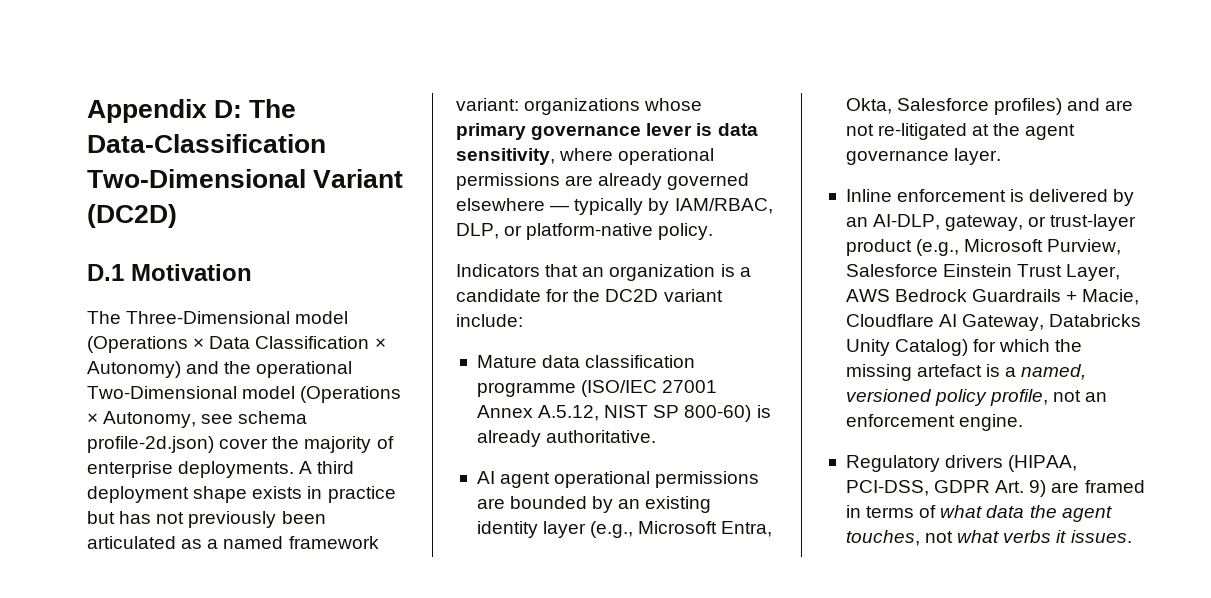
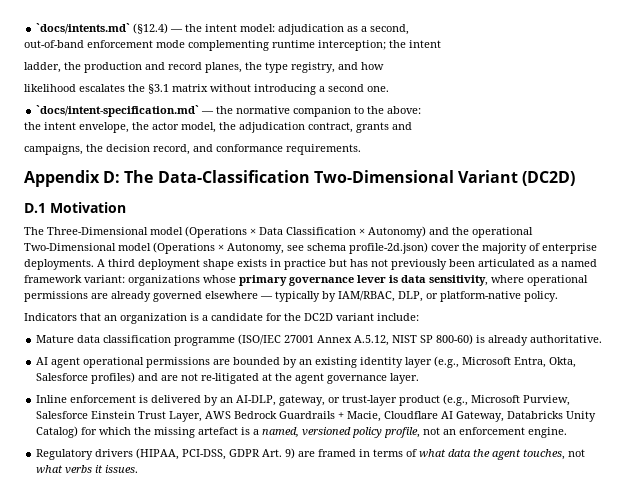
(87, 111) none -> [36,23,410,35] [24,40,441,51] [24,62,384,73] [24,84,389,95] [36,105,422,117] [24,122,412,133] [24,144,361,155] `docs/intents.md` (§12.4) — the intent model: adjudication as a second, // out-of-band enforcement mode complementing runtime interception; the intent // ladder, the production and record planes, the type registry, and how // likelihood escalates the §3.1 matrix without introducing a second one. // `docs/intent-specification.md` — the normative companion to the above: // the intent envelope, the actor model, the adjudication contract, grants and // campaigns, the decision record, and conformance requirements. //

